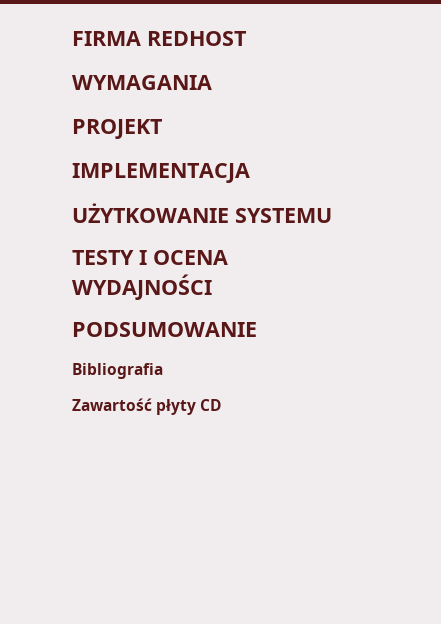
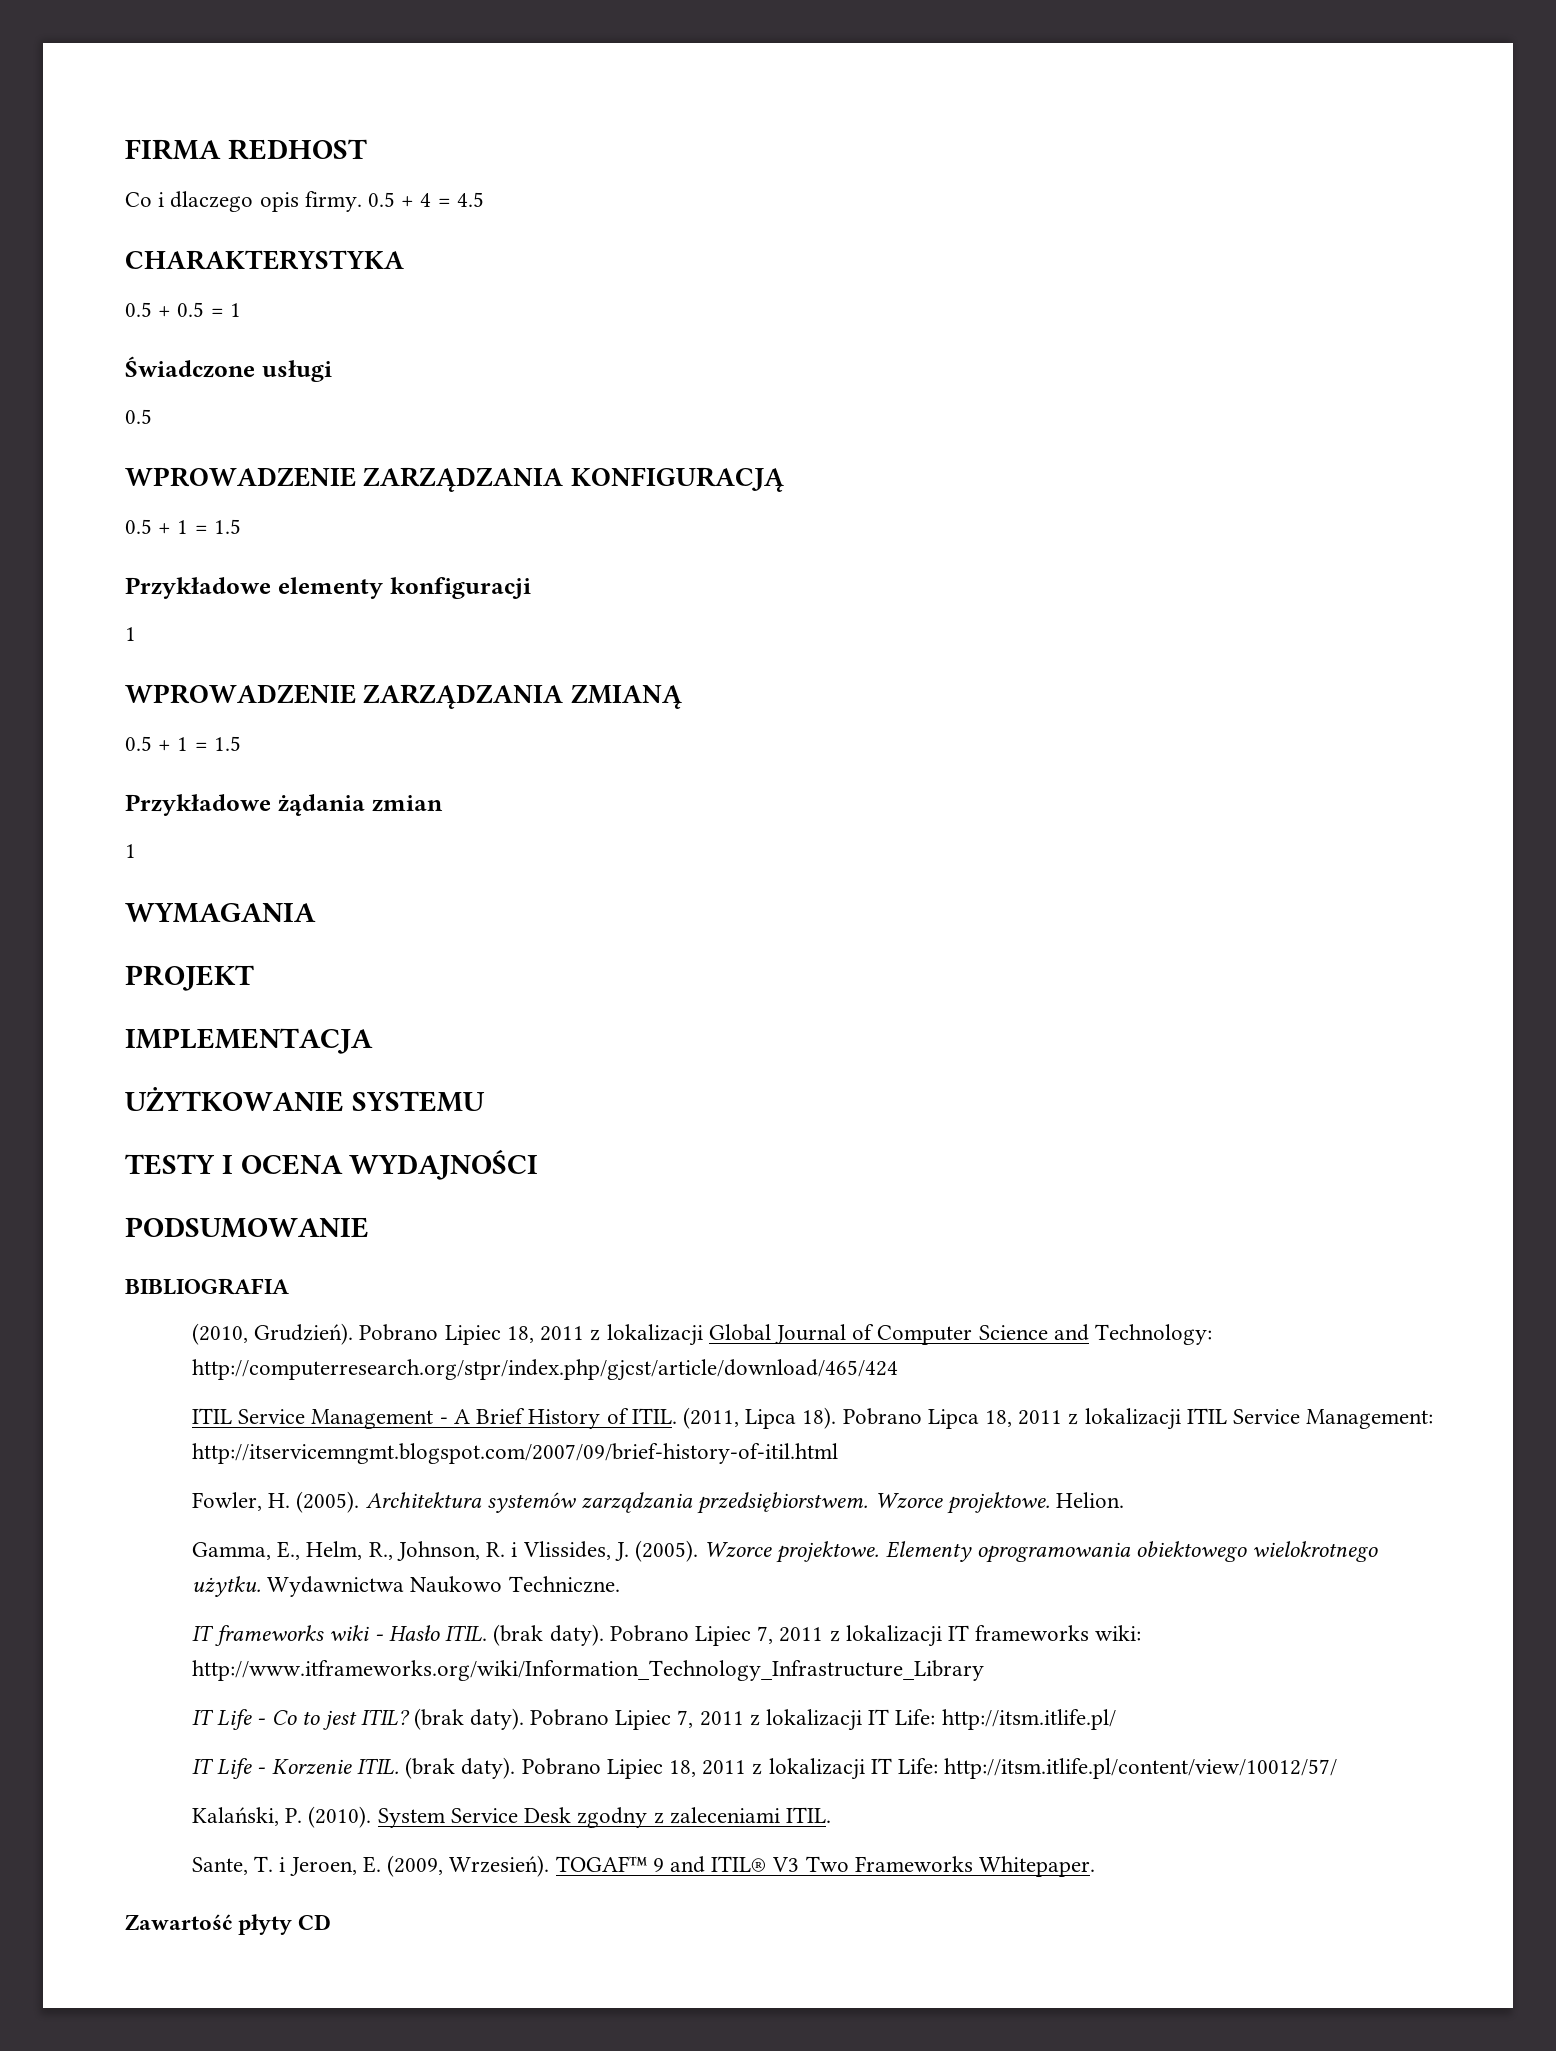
(247, 38) none -> [125,191,484,212] [125,250,404,270] [125,302,241,317] [125,356,332,382] [125,409,152,424] [125,467,784,492] [125,519,241,534] [125,577,531,599] [125,627,136,641] [125,684,682,709] [125,736,241,751] [125,794,443,816] [125,844,136,858] // Co i dlaczego opis firmy. 0.5 + 4 = 4.5 // CHARAKTERYSTYKA // 0.5 + 0.5 = 1 // Świadczone usługi // 0.5 // WPROWADZENIE ZARZĄDZANIA KONFIGURACJĄ // 0.5 + 1 = 1.5 // Przykładowe elementy konfiguracji // 1 // WPROWADZENIE ZARZĄDZANIA ZMIANĄ // 0.5 + 1 = 1.5 // Przykładowe żądania zmian // 1
[72,363,163,379] Bibliografia -> [125,1278,289,1295] [192,1323,1212,1346] [192,1359,899,1381] [192,1407,1434,1430] [192,1443,839,1464] [192,1491,1124,1514] [192,1540,1379,1563] [192,1576,620,1597] [192,1624,1142,1647] [192,1660,985,1681] [192,1708,1116,1731] [192,1757,1338,1780] [192,1806,831,1828] [192,1855,1095,1877] BIBLIOGRAFIA // (2010, Grudzień). Pobrano Lipiec 18, 2011 z lokalizacji Global Journal of Computer Science and Technology: http://computerresearch.org/stpr/index.php/gjcst/article/download/465/424 // ITIL Service Management - A Brief History of ITIL. (2011, Lipca 18). Pobrano Lipca 18, 2011 z lokalizacji ITIL Service Management: http://itservicemngmt.blogspot.com/2007/09/brief-history-of-itil.html // Fowler, H. (2005). Architektura systemów zarządzania przedsiębiorstwem. Wzorce projektowe. Helion. // Gamma, E., Helm, R., Johnson, R. i Vlissides, J. (2005). Wzorce projektowe. Elementy oprogramowania obiektowego wielokrotnego użytku. Wydawnictwa Naukowo Techniczne. // IT frameworks wiki - Hasło ITIL. (brak daty). Pobrano Lipiec 7, 2011 z lokalizacji IT frameworks wiki: http://www.itframeworks.org/wiki/Information_Technology_Infrastructure_Library // IT Life - Co to jest ITIL? (brak daty). Pobrano Lipiec 7, 2011 z lokalizacji IT Life: http://itsm.itlife.pl/ // IT Life - Korzenie ITIL. (brak daty). Pobrano Lipiec 18, 2011 z lokalizacji IT Life: http://itsm.itlife.pl/content/view/10012/57/ // Kalański, P. (2010). System Service Desk zgodny z zaleceniami ITIL. // Sante, T. i Jeroen, E. (2009, Wrzesień). TOGAF™ 9 and ITIL® V3 Two Frameworks Whitepaper.

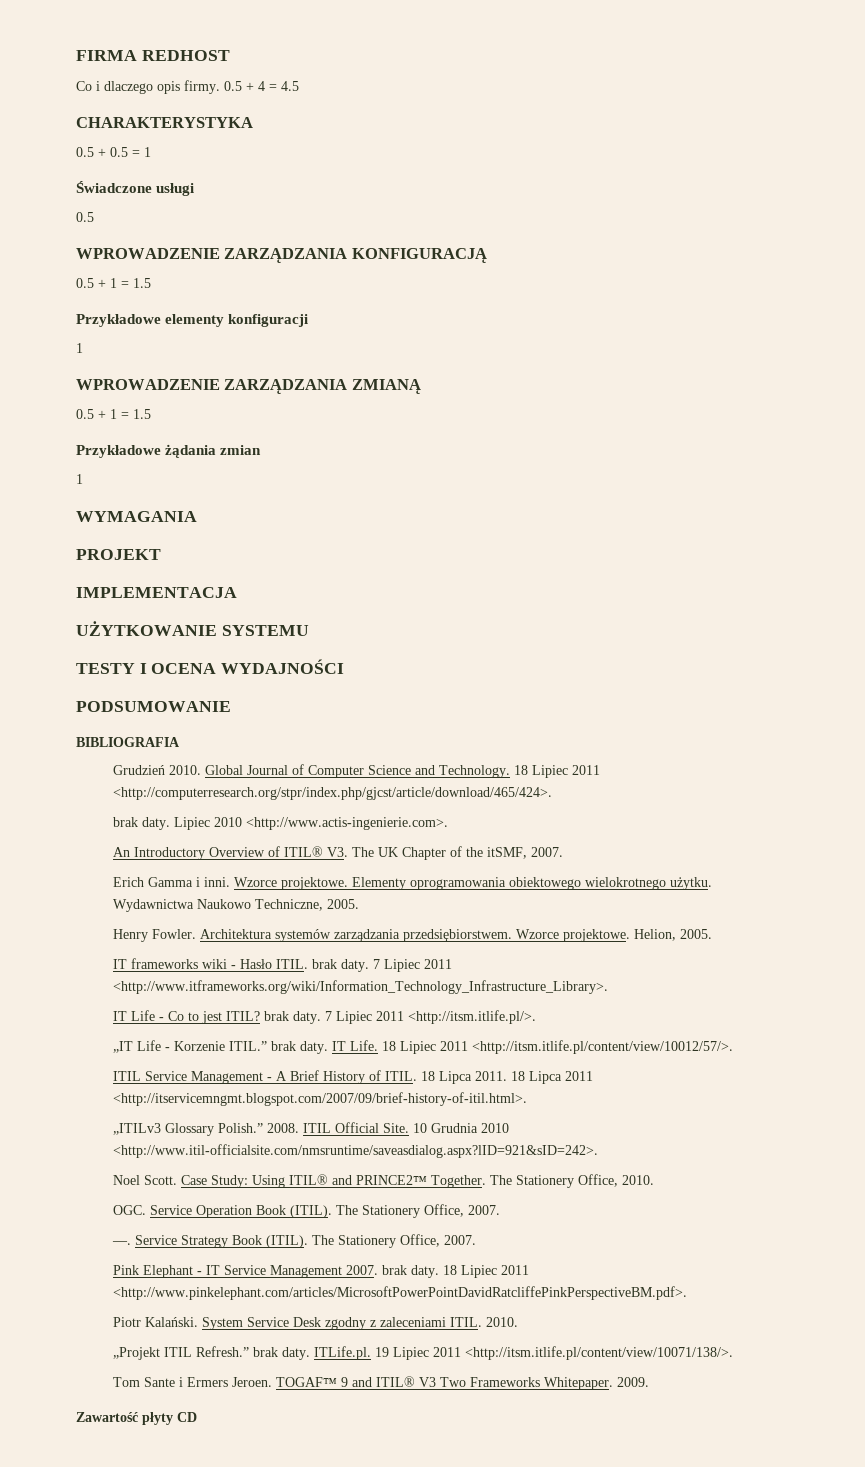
[192,1323,703,1346] (2010, Grudzień). Pobrano Lipiec 18, 2011 z lokalizacji -> [112,765,201,775] Grudzień 2010.
[1094,1324,1212,1345] [192,1359,899,1381] Technology: http://computerresearch.org/stpr/index.php/gjcst/article/download/465/424 -> [438,765,600,778] [112,787,552,800] [112,817,448,830] [112,846,563,860] [112,877,712,890] [112,899,359,912] [112,929,712,942] [112,958,452,972] [112,980,608,994] [112,1010,536,1024] [112,1040,733,1054] Technology. 18 Lipiec 2011 <http://computerresearch.org/stpr/index.php/gjcst/article/download/465/424>. // brak daty. Lipiec 2010 <http://www.actis-ingenierie.com>. // An Introductory Overview of ITIL® V3. The UK Chapter of the itSMF, 2007. // Erich Gamma i inni. Wzorce projektowe. Elementy oprogramowania obiektowego wielokrotnego użytku. Wydawnictwa Naukowo Techniczne, 2005. // Henry Fowler. Architektura systemów zarządzania przedsiębiorstwem. Wzorce projektowe. Helion, 2005. // IT frameworks wiki - Hasło ITIL. brak daty. 7 Lipiec 2011 <http://www.itframeworks.org/wiki/Information_Technology_Infrastructure_Library>. // IT Life - Co to jest ITIL? brak daty. 7 Lipiec 2011 <http://itsm.itlife.pl/>. // „IT Life - Korzenie ITIL.” brak daty. IT Life. 18 Lipiec 2011 <http://itsm.itlife.pl/content/view/10012/57/>.
[682,1407,1434,1430] [192,1443,839,1464] [192,1491,1124,1514] [192,1540,1379,1563] [192,1576,620,1597] [192,1624,1142,1647] [192,1660,985,1681] [192,1708,1116,1731] [192,1757,1338,1780] [192,1806,372,1828] (2011, Lipca 18). Pobrano Lipca 18, 2011 z lokalizacji ITIL Service Management: http://itservicemngmt.blogspot.com/2007/09/brief-history-of-itil.html // Fowler, H. (2005). Architektura systemów zarządzania przedsiębiorstwem. Wzorce projektowe. Helion. // Gamma, E., Helm, R., Johnson, R. i Vlissides, J. (2005). Wzorce projektowe. Elementy oprogramowania obiektowego wielokrotnego użytku. Wydawnictwa Naukowo Techniczne. // IT frameworks wiki - Hasło ITIL. (brak daty). Pobrano Lipiec 7, 2011 z lokalizacji IT frameworks wiki: http://www.itframeworks.org/wiki/Information_Technology_Infrastructure_Library // IT Life - Co to jest ITIL? (brak daty). Pobrano Lipiec 7, 2011 z lokalizacji IT Life: http://itsm.itlife.pl/ // IT Life - Korzenie ITIL. (brak daty). Pobrano Lipiec 18, 2011 z lokalizacji IT Life: http://itsm.itlife.pl/content/view/10012/57/ // Kalański, P. (2010). -> [420,1071,593,1084] [112,1092,527,1106] [112,1122,509,1136] [112,1144,598,1158] [112,1174,654,1188] [112,1204,500,1218] [111,1234,476,1248] [112,1265,529,1278] [112,1286,687,1300] [112,1317,198,1327] 18 Lipca 2011. 18 Lipca 2011 <http://itservicemngmt.blogspot.com/2007/09/brief-history-of-itil.html>. // „ITILv3 Glossary Polish.” 2008. ITIL Official Site. 10 Grudnia 2010 <http://www.itil-officialsite.com/nmsruntime/saveasdialog.aspx?lID=921&sID=242>. // Noel Scott. Case Study: Using ITIL® and PRINCE2™ Together. The Stationery Office, 2010. // OGC. Service Operation Book (ITIL). The Stationery Office, 2007. // —. Service Strategy Book (ITIL). The Stationery Office, 2007. // Pink Elephant - IT Service Management 2007. brak daty. 18 Lipiec 2011 <http://www.pinkelephant.com/articles/MicrosoftPowerPointDavidRatcliffePinkPerspectiveBM.pdf>. // Piotr Kalański.
[192,1855,550,1877] // Sante, T. i Jeroen, E. (2009, Wrzesień). -> [485,1317,518,1327] [112,1346,733,1360] [112,1377,272,1387] 2010. // „Projekt ITIL Refresh.” brak daty. ITLife.pl. 19 Lipiec 2011 <http://itsm.itlife.pl/content/view/10071/138/>. // Tom Sante i Ermers Jeroen.
(1095, 1866) none -> [616,1377,649,1387] 2009.

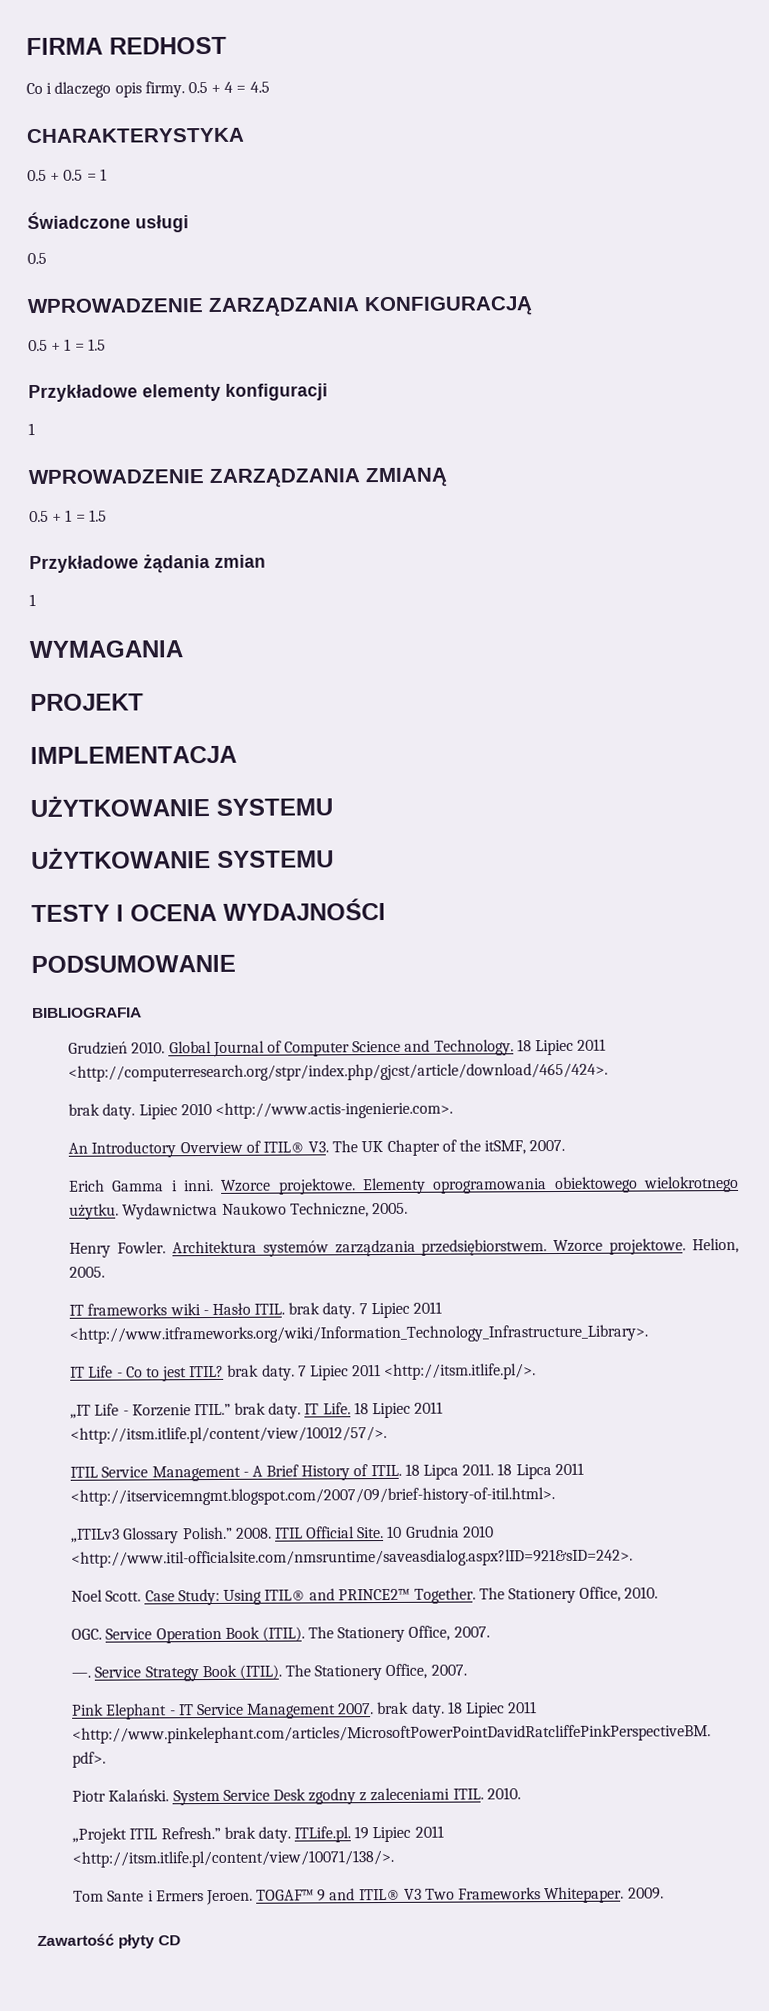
(309, 630) none -> [31,847,334,870] // UŻYTKOWANIE SYSTEMU

